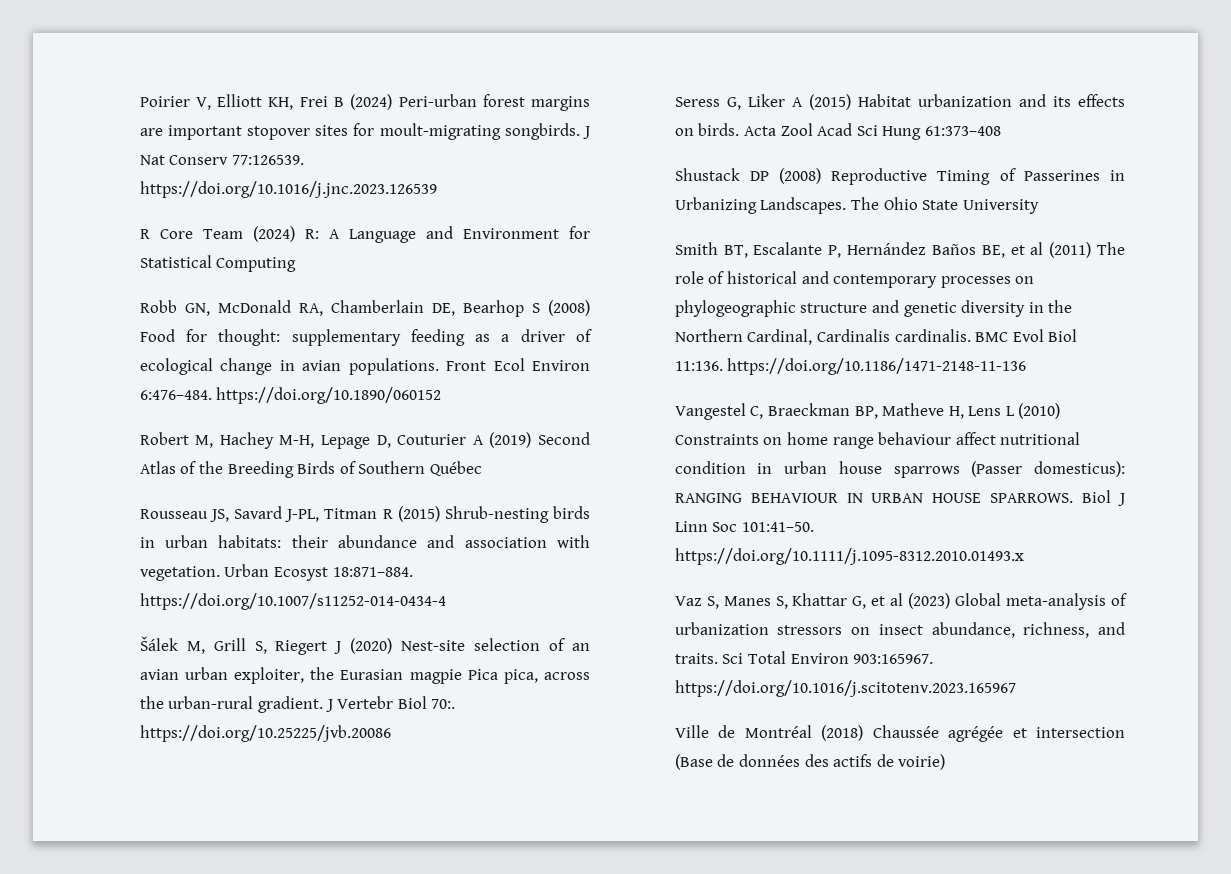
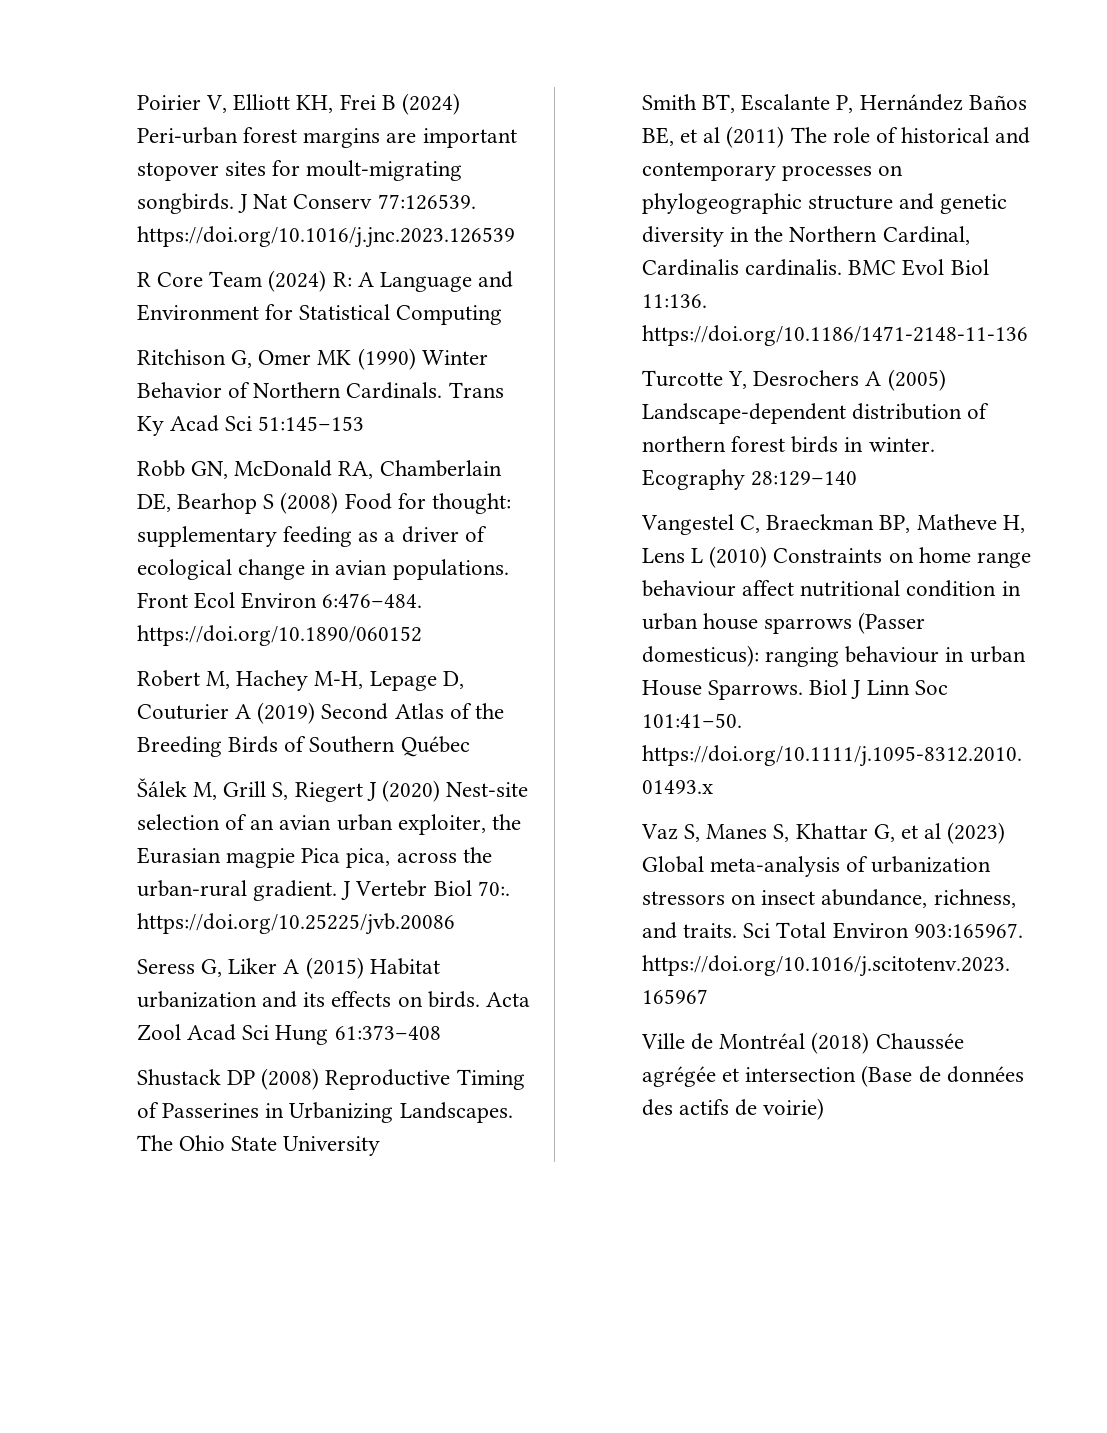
(297, 264) none -> [136,348,488,370] [136,382,504,399] [136,415,365,436] // Ritchison G, Omer MK (1990) Winter Behavior of Northern Cardinals. Trans Ky Acad Sci 51:145–153
[139,506,590,523] [139,535,590,548] [139,564,413,581] [139,593,446,610] // Rousseau JS, Savard J-PL, Titman R (2015) Shrub-nesting birds in urban habitats: their abundance and association with vegetation. Urban Ecosyst 18:871–884. https://doi.org/10.1007/s11252-014-0434-4 -> (470, 746) none
(1027, 366) none -> [641,369,946,391] [641,403,990,424] [641,436,935,453] [641,469,857,490] // Turcotte Y, Desrochers A (2005) Landscape‐dependent distribution of northern forest birds in winter. Ecography 28:129–140
[674,493,1074,503] RANGING BEHAVIOUR IN URBAN HOUSE SPARROWS. -> [764,646,1026,667] [641,680,803,700] ranging behaviour in urban House Sparrows.

